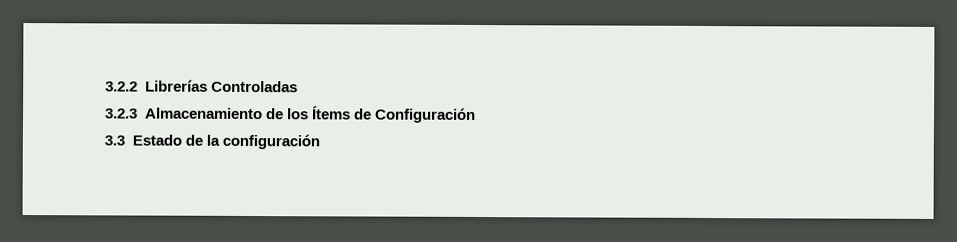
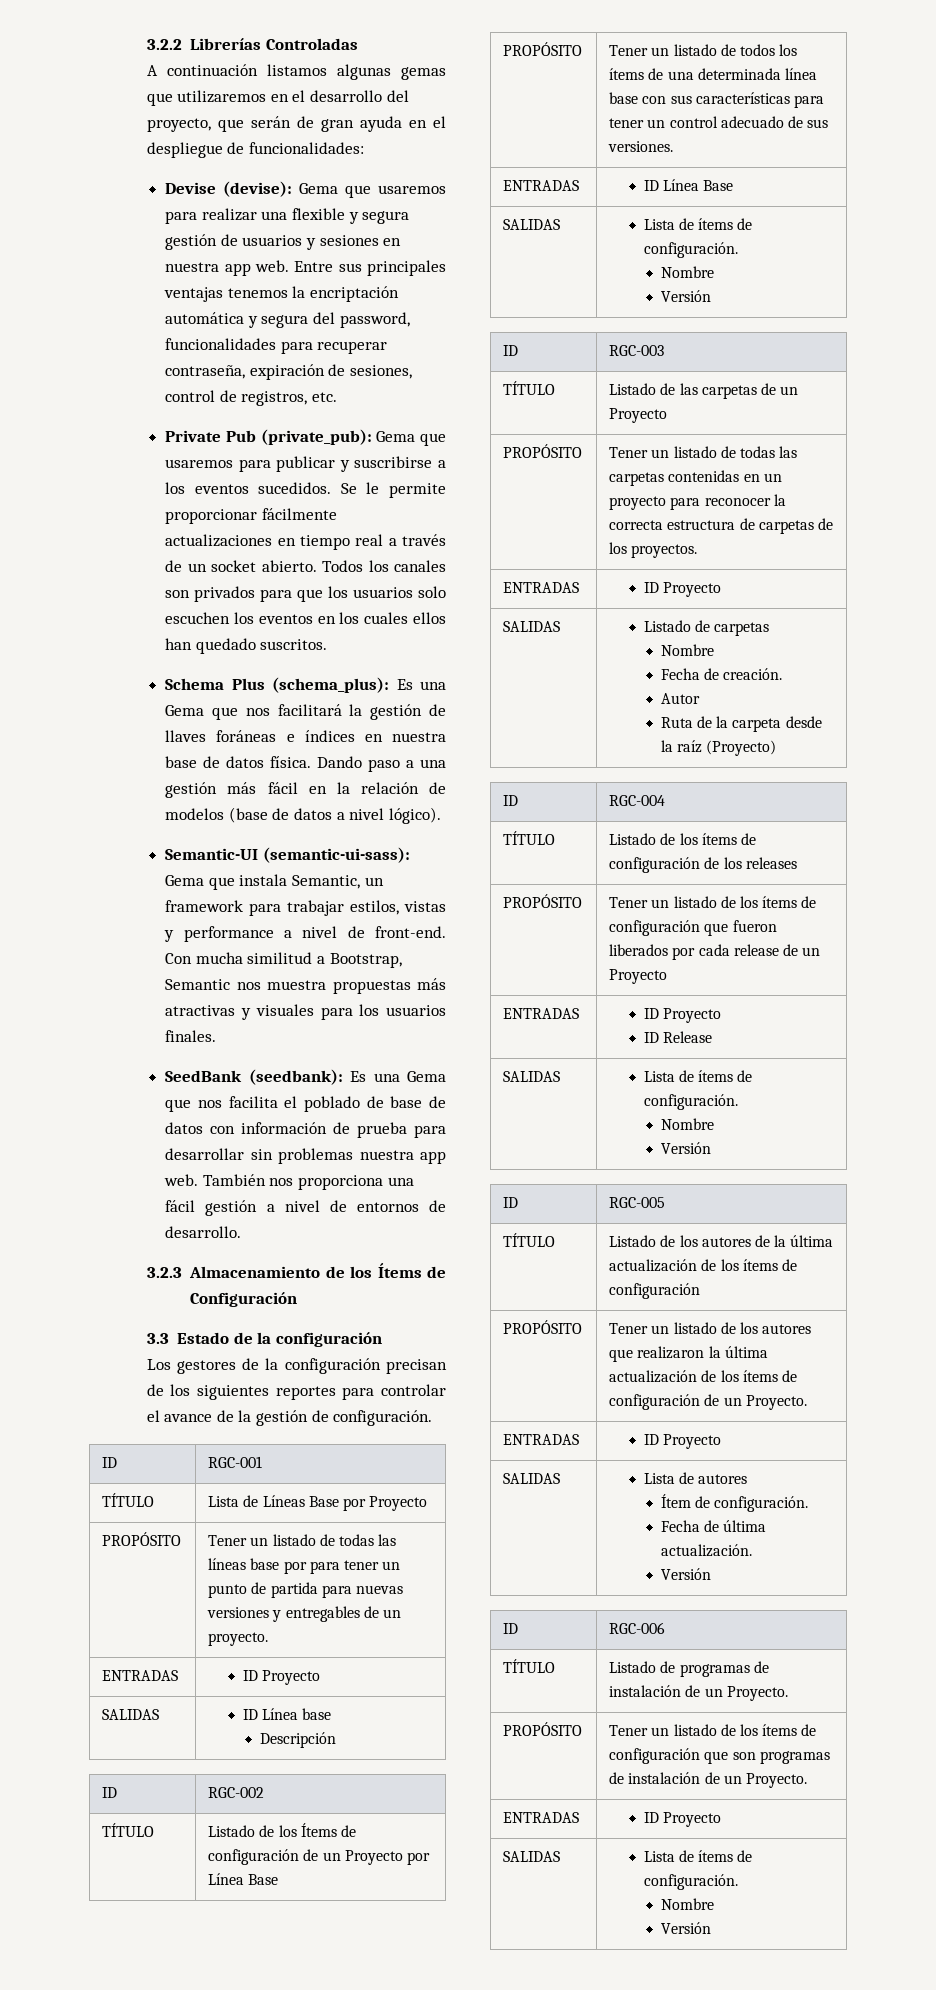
(298, 86) none -> [146,64,446,80] [146,90,409,106] [146,116,446,132] [146,142,364,158] [165,181,446,198] [165,208,410,224] [165,234,402,250] [165,260,446,276] [164,286,400,302] [165,312,410,328] [165,338,388,354] [165,364,413,380] [165,390,338,406] [165,429,446,446] [165,456,446,472] [165,482,446,498] [165,508,337,524] [165,534,446,550] [165,560,446,572] [165,586,446,602] [165,612,446,624] [165,638,328,654] [165,677,446,693] [165,704,446,720] [165,730,447,742] [165,756,446,772] [165,782,446,798] [165,807,441,824] [165,847,410,863] [165,874,384,890] [165,900,446,916] [164,926,446,942] [165,952,402,968] [165,978,446,994] [165,1004,446,1020] [165,1030,217,1042] [165,1069,446,1085] [165,1096,446,1112] [165,1122,447,1138] [165,1148,446,1164] [164,1174,414,1190] [165,1200,446,1216] [165,1226,242,1238] // A continuación listamos algunas gemas que utilizaremos en el desarrollo del proyecto, que serán de gran ayuda en el despliegue de funcionalidades: // Devise (devise): Gema que usaremos para realizar una flexible y segura gestión de usuarios y sesiones en nuestra app web. Entre sus principales ventajas tenemos la encriptación automática y segura del password, funcionalidades para recuperar contraseña, expiración de sesiones, control de registros, etc. // Private Pub (private_pub): Gema que usaremos para publicar y suscribirse a los eventos sucedidos. Se le permite proporcionar fácilmente actualizaciones en tiempo real a través de un socket abierto. Todos los canales son privados para que los usuarios solo escuchen los eventos en los cuales ellos han quedado suscritos. // Schema Plus (schema_plus): Es una Gema que nos facilitará la gestión de llaves foráneas e índices en nuestra base de datos física. Dando paso a una gestión más fácil en la relación de modelos (base de datos a nivel lógico). // Semantic-UI (semantic-ui-sass): Gema que instala Semantic, un framework para trabajar estilos, vistas y performance a nivel de front-end. Con mucha similitud a Bootstrap, Semantic nos muestra propuestas más atractivas y visuales para los usuarios finales. // SeedBank (seedbank): Es una Gema que nos facilita el poblado de base de datos con información de prueba para desarrollar sin problemas nuestra app web. También nos proporciona una fácil gestión a nivel de entornos de desarrollo.
(320, 141) none -> [146,1358,447,1374] [146,1384,446,1400] [146,1410,433,1426] [102,1457,118,1468] [208,1456,263,1468] [102,1493,155,1507] [208,1495,428,1511] [102,1532,182,1546] [208,1534,397,1546] [208,1558,401,1574] [208,1582,404,1598] [207,1606,402,1622] [208,1632,269,1646] [102,1670,179,1681] [242,1670,320,1685] [102,1709,160,1720] [242,1708,331,1720] [259,1732,336,1748] [102,1787,118,1798] [208,1787,265,1798] [102,1823,155,1837] [208,1823,357,1837] [208,1849,431,1865] [208,1873,279,1885] [503,42,583,56] [609,44,798,56] [609,68,818,80] [609,92,825,108] [609,116,829,128] [608,141,674,152] [503,180,580,191] [643,179,733,191] [503,219,561,230] [643,218,753,230] [643,242,738,258] [660,266,714,278] [660,290,711,302] [503,345,519,356] [609,345,665,356] [503,381,556,395] [609,383,799,399] [609,408,668,423] [503,444,583,458] [609,446,798,458] [609,470,782,486] [609,494,786,510] [609,518,834,534] [609,542,698,558] [503,582,580,593] [643,582,721,597] [503,621,561,632] [643,620,769,636] [660,644,714,656] [660,668,783,680] [660,693,700,704] [660,716,822,732] [660,740,777,756] [503,795,519,806] [609,795,666,806] [503,831,556,845] [609,833,757,845] [609,857,797,873] [503,894,583,908] [609,896,817,908] [609,920,777,936] [609,944,821,960] [609,969,668,984] [503,1008,580,1019] [643,1008,721,1023] [643,1031,712,1043] [503,1071,561,1082] [643,1070,753,1082] [643,1094,738,1110] [660,1118,714,1130] [660,1142,711,1154] [503,1197,519,1208] [609,1197,666,1208] [503,1233,556,1247] [609,1235,834,1247] [609,1259,798,1272] [609,1283,701,1299] [503,1320,583,1334] [609,1322,812,1334] [609,1346,768,1362] [609,1370,798,1383] [609,1394,807,1410] [503,1434,580,1445] [643,1434,721,1449] [503,1473,561,1484] [643,1472,747,1484] [660,1494,809,1512] [660,1520,767,1532] [660,1544,752,1557] [660,1568,711,1580] [503,1623,519,1634] [609,1622,666,1634] [503,1659,556,1673] [609,1661,769,1677] [609,1685,788,1701] [503,1722,583,1736] [609,1724,817,1736] [609,1748,830,1764] [609,1772,808,1788] [503,1812,580,1823] [643,1812,721,1827] [503,1851,561,1862] [643,1850,753,1862] [643,1874,738,1890] [660,1898,714,1910] [660,1922,711,1934] // Los gestores de la configuración precisan de los siguientes reportes para controlar el avance de la gestión de configuración. // ID | RGC-001 // TÍTULO | Lista de Líneas Base por Proyecto // PROPÓSITO | Tener un listado de todas las líneas base por para tener un punto de partida para nuevas versiones y entregables de un proyecto. // ENTRADAS | ID Proyecto // SALIDAS | ID Línea base // Descripción // ID | RGC-002 // TÍTULO | Listado de los Ítems de configuración de un Proyecto por Línea Base // PROPÓSITO | Tener un listado de todos los ítems de una determinada línea base con sus características para tener un control adecuado de sus versiones. // ENTRADAS | ID Línea Base // SALIDAS | Lista de ítems de configuración. // Nombre // Versión // ID | RGC-003 // TÍTULO | Listado de las carpetas de un Proyecto // PROPÓSITO | Tener un listado de todas las carpetas contenidas en un proyecto para reconocer la correcta estructura de carpetas de los proyectos. // ENTRADAS | ID Proyecto // SALIDAS | Listado de carpetas // Nombre // Fecha de creación. // Autor // Ruta de la carpeta desde la raíz (Proyecto) // ID | RGC-004 // TÍTULO | Listado de los ítems de configuración de los releases // PROPÓSITO | Tener un listado de los ítems de configuración que fueron liberados por cada release de un Proyecto // ENTRADAS | ID Proyecto // ID Release // SALIDAS | Lista de ítems de configuración. // Nombre // Versión // ID | RGC-005 // TÍTULO | Listado de los autores de la última actualización de los ítems de configuración // PROPÓSITO | Tener un listado de los autores que realizaron la última actualización de los ítems de configuración de un Proyecto. // ENTRADAS | ID Proyecto // SALIDAS | Lista de autores // Ítem de configuración. // Fecha de última actualización. // Versión // ID | RGC-006 // TÍTULO | Listado de programas de instalación de un Proyecto. // PROPÓSITO | Tener un listado de los ítems de configuración que son programas de instalación de un Proyecto. // ENTRADAS | ID Proyecto // SALIDAS | Lista de ítems de configuración. // Nombre // Versión

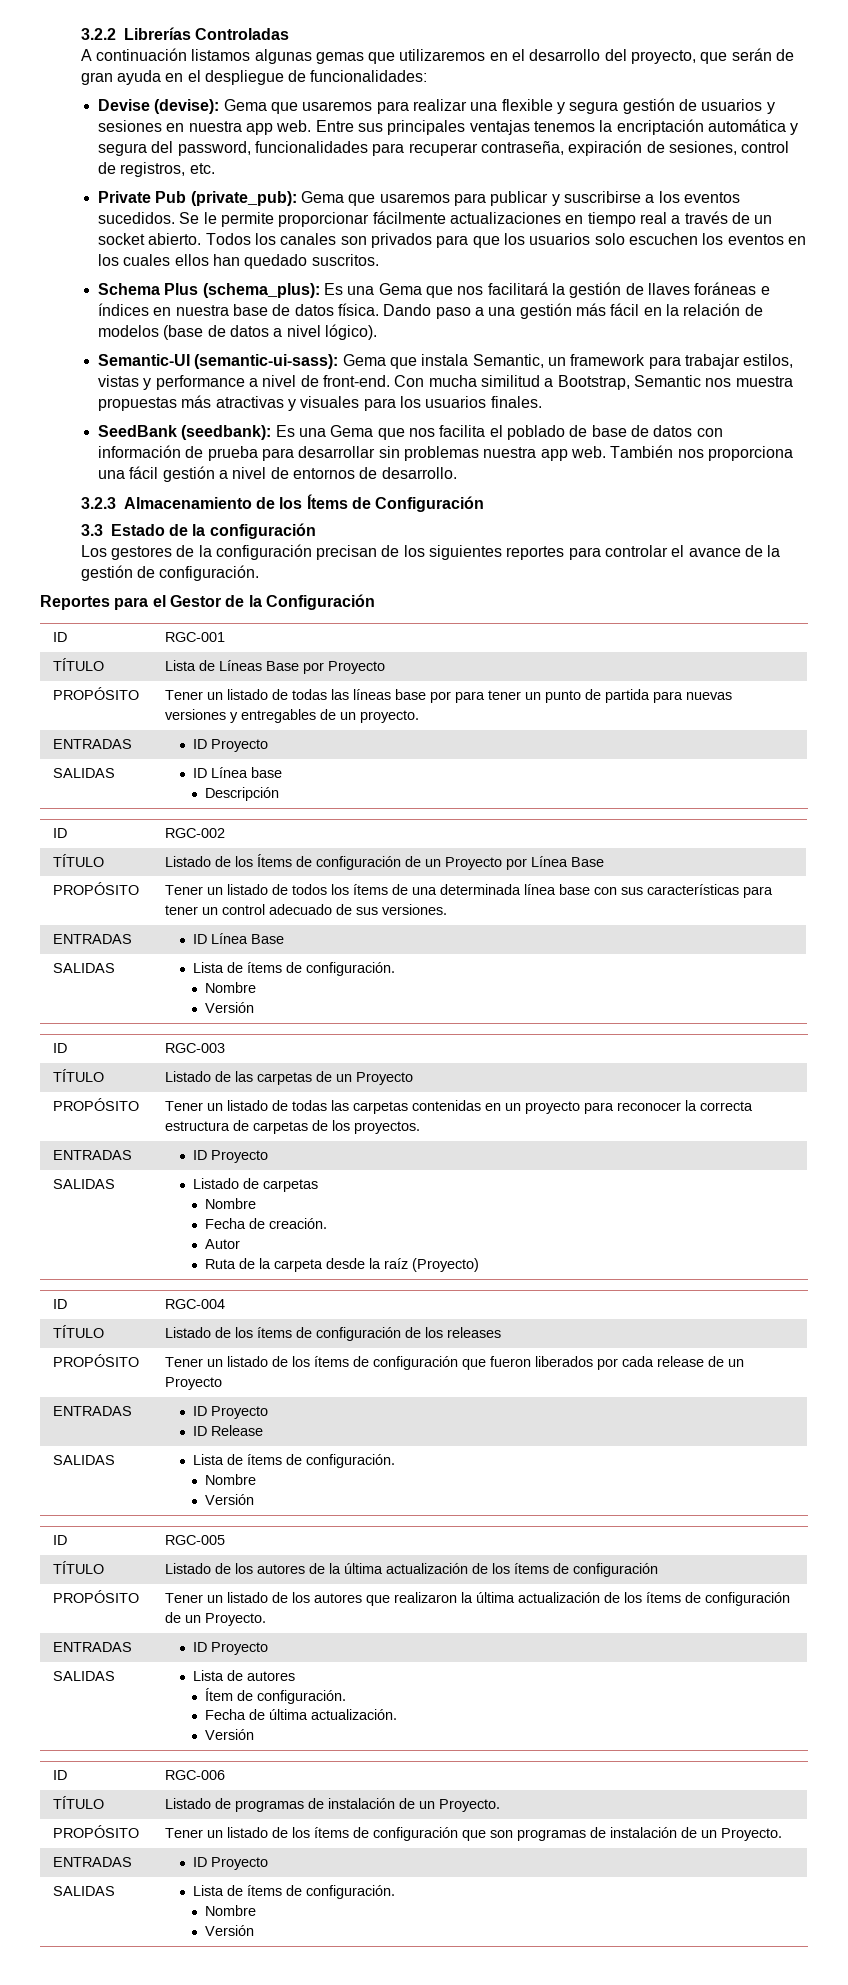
(433, 1418) none -> [40,594,375,610] // Reportes para el Gestor de la Configuración

